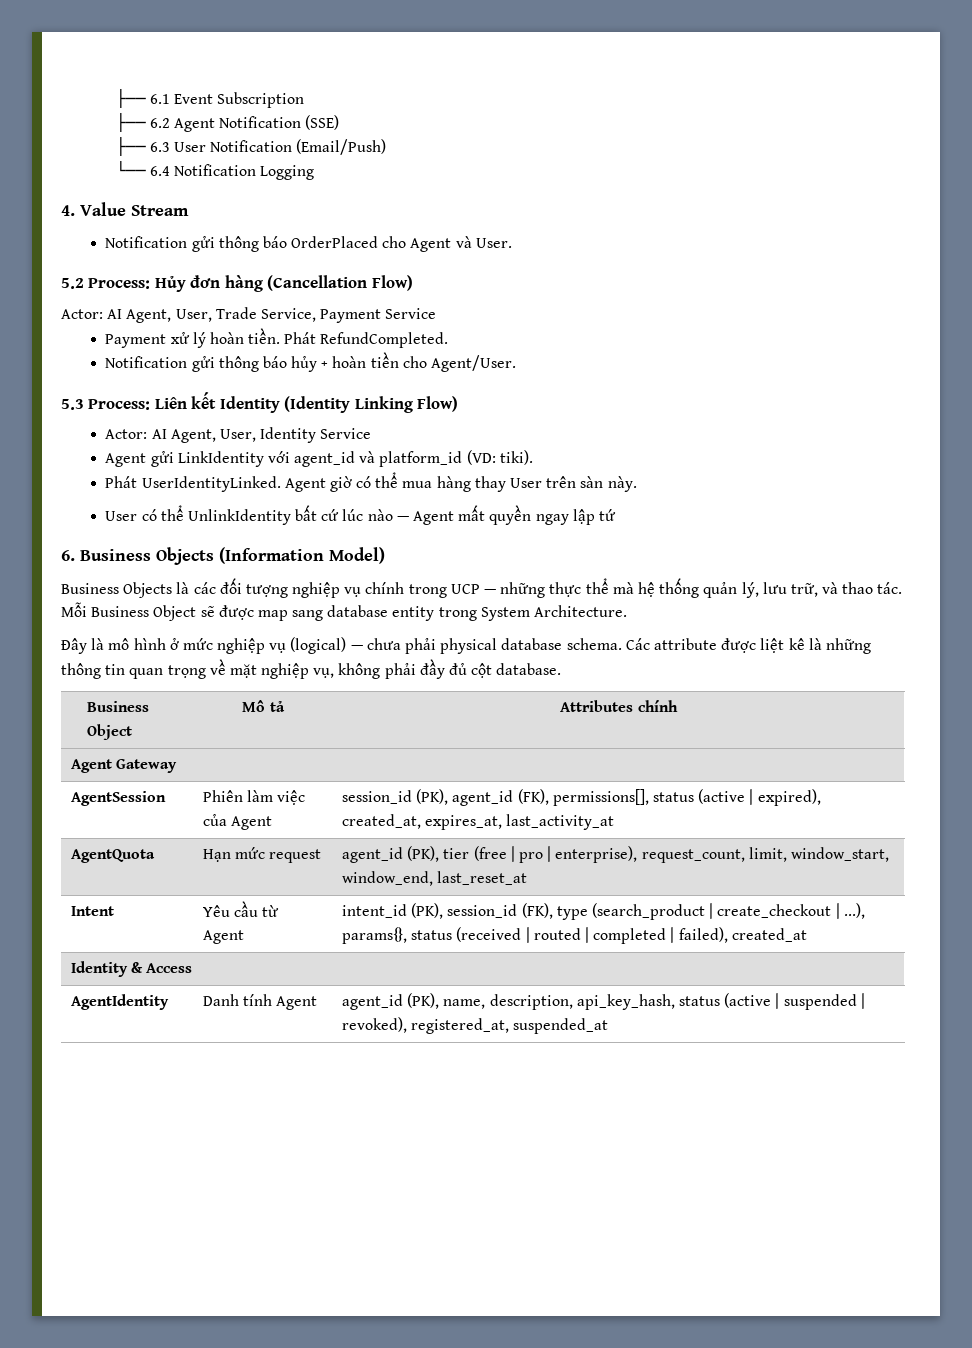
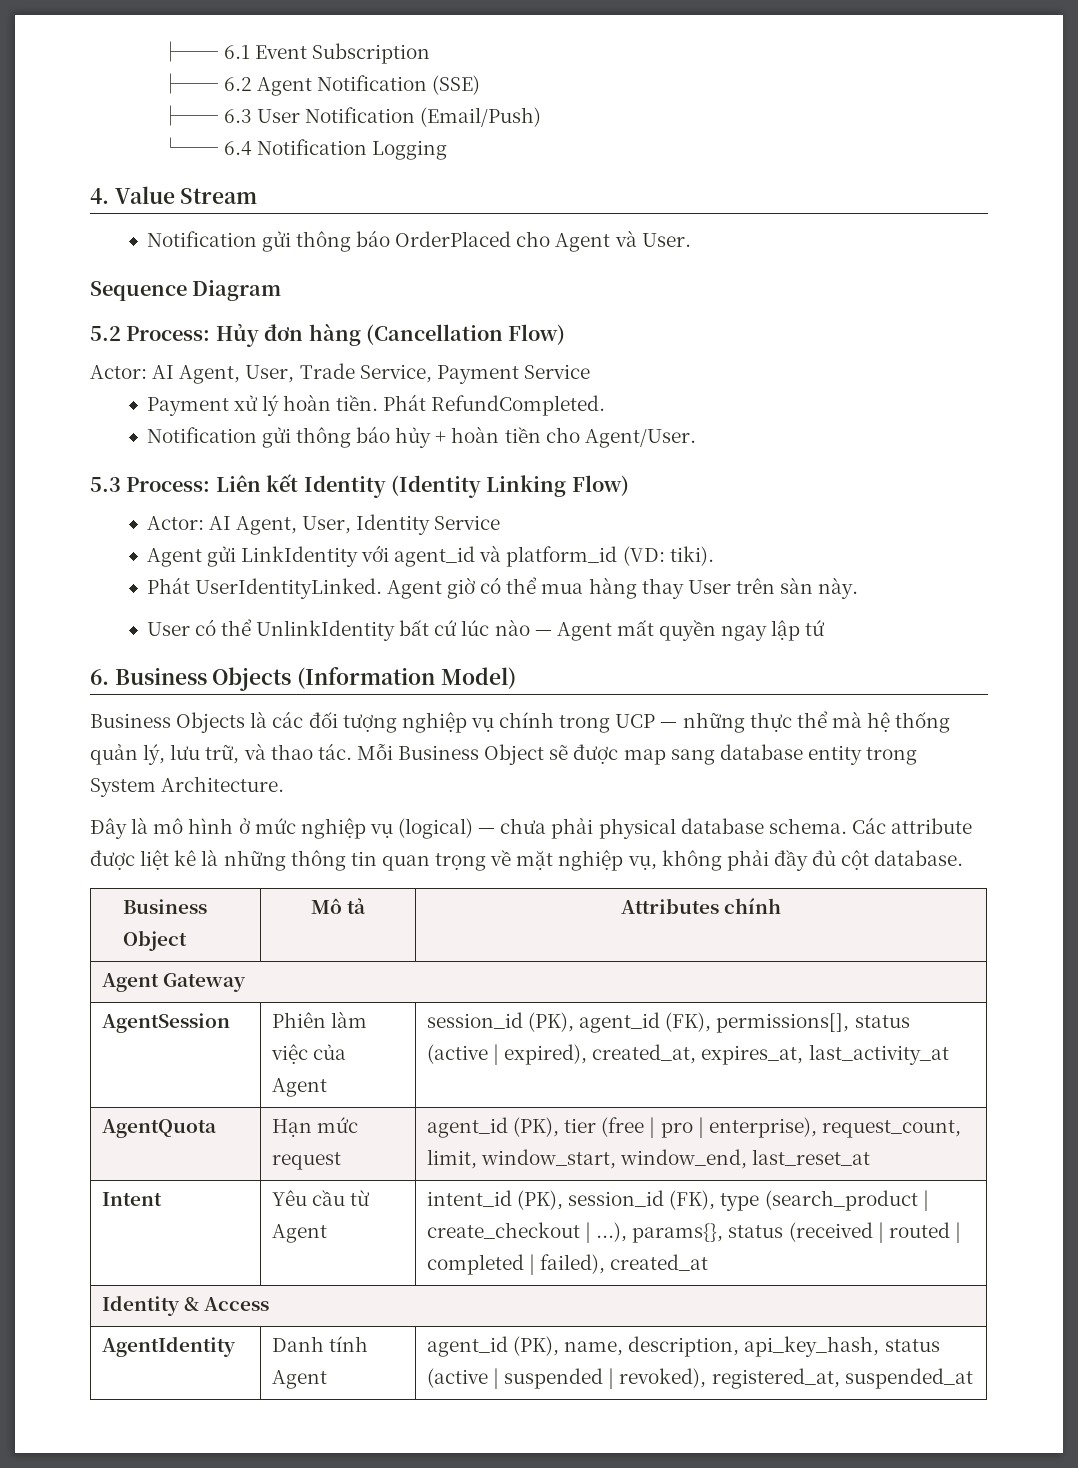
(512, 243) none -> [90,280,282,301] // Sequence Diagram

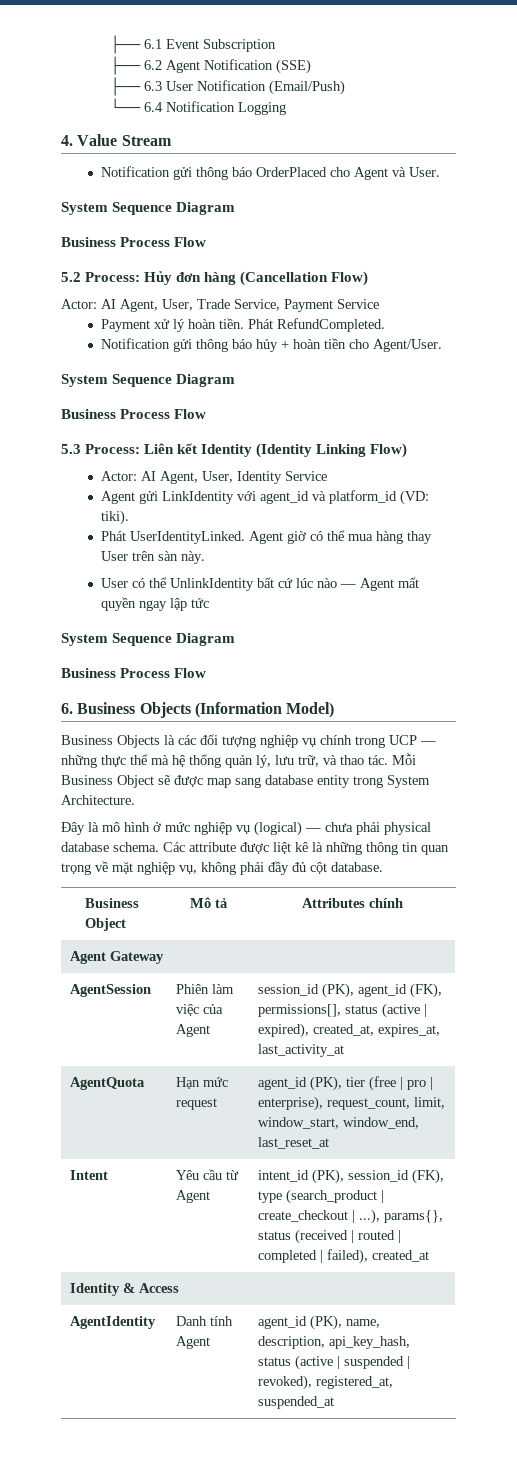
[90,280,282,301] Sequence Diagram -> [61,202,236,215] [61,237,207,247] System Sequence Diagram // Business Process Flow
(696, 438) none -> [61,374,236,387] [61,409,207,419] // System Sequence Diagram // Business Process Flow
[805,620,826,636] tứ -> [191,598,210,608] [61,633,236,646] [61,668,207,678] tức // System Sequence Diagram // Business Process Flow

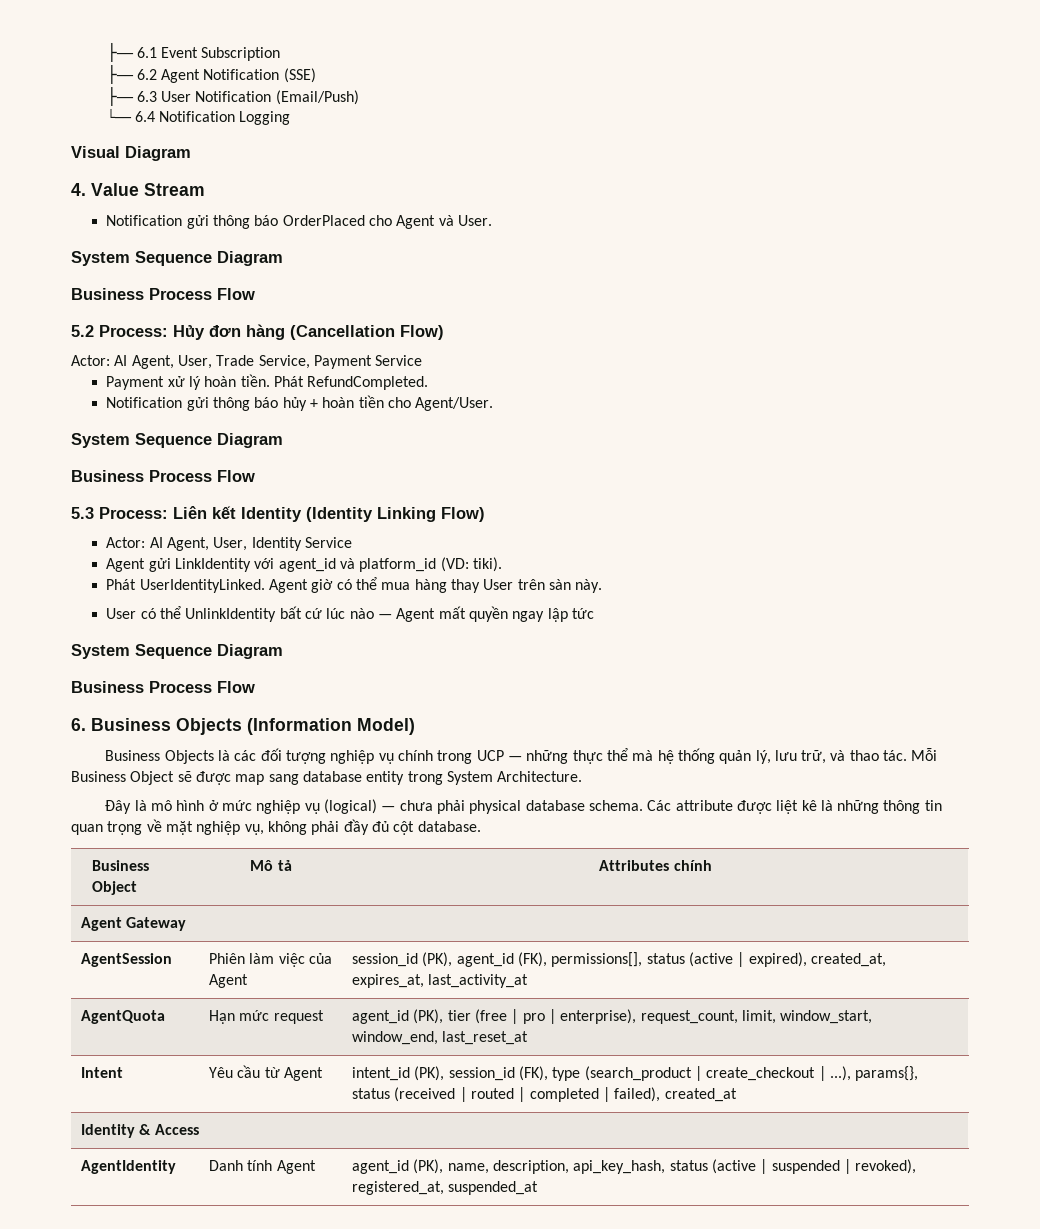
(286, 108) none -> [71,146,191,161] // Visual Diagram

